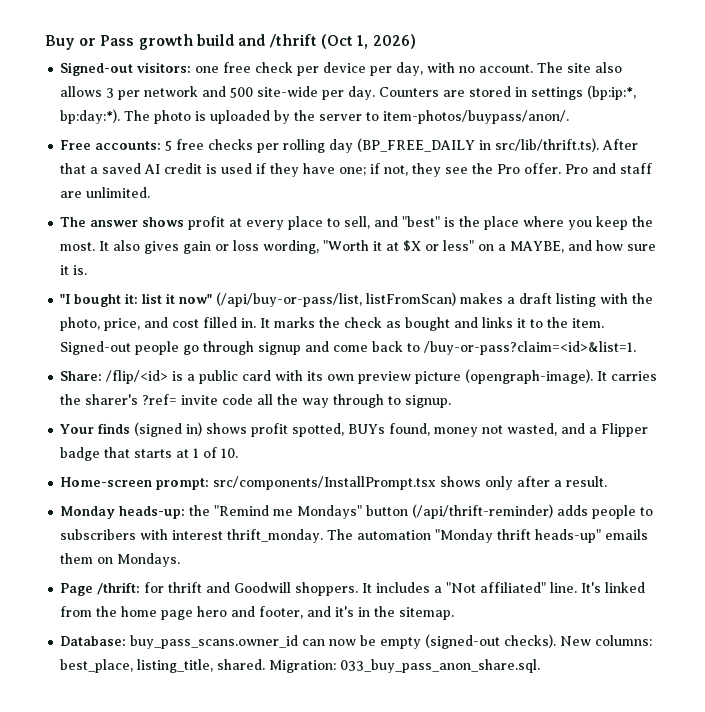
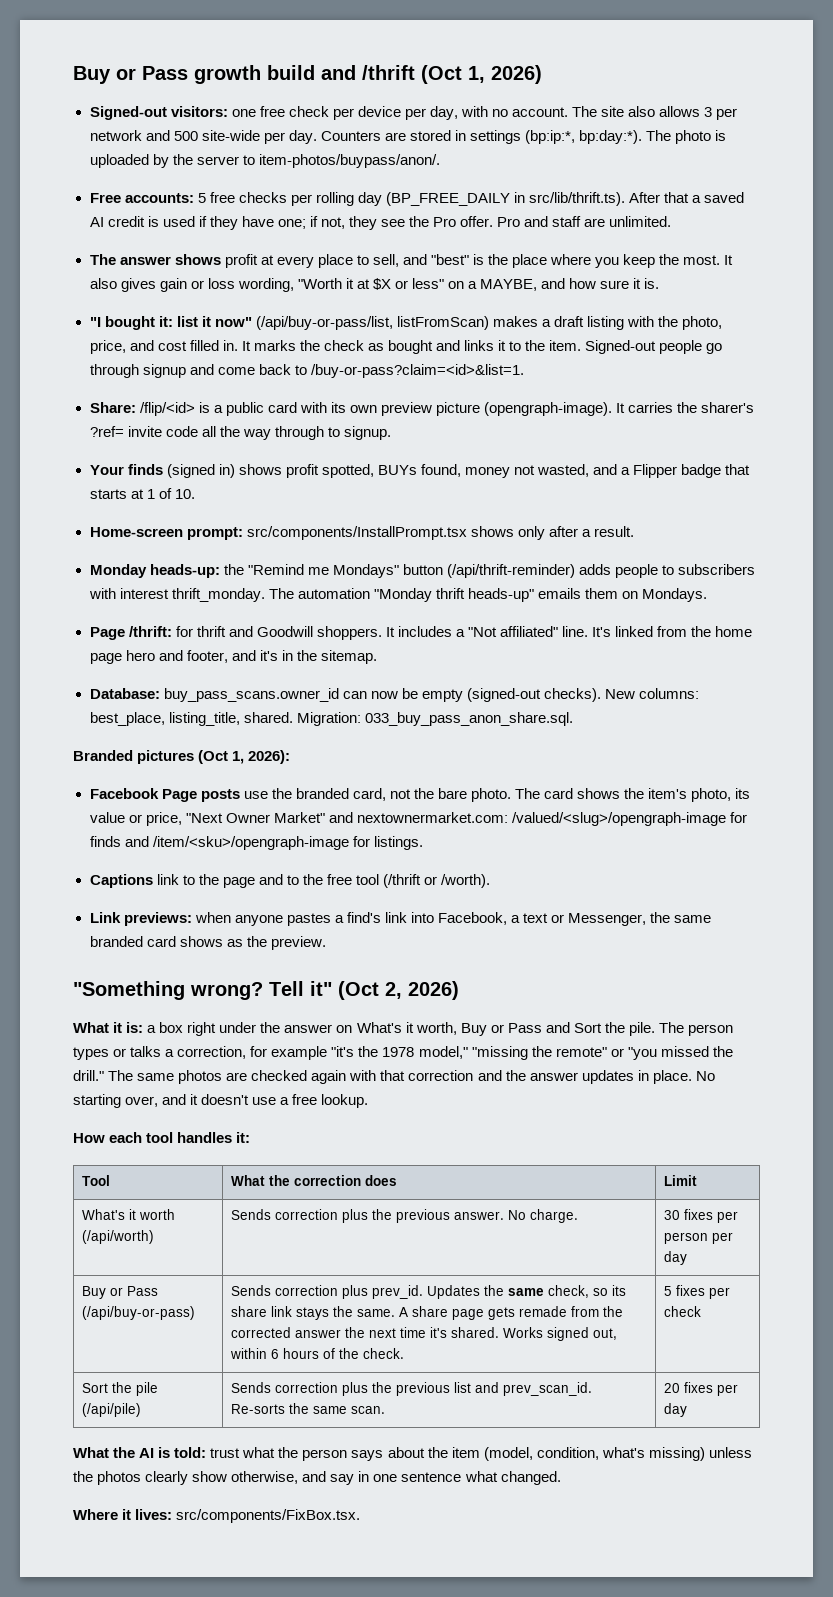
(541, 666) none -> [73,750,291,764] [89,788,751,802] [89,812,747,826] [89,836,423,850] [89,874,491,888] [89,912,712,926] [89,936,326,950] [73,981,459,1000] [73,1022,734,1036] [73,1046,733,1060] [73,1070,715,1084] [73,1094,369,1108] [73,1132,251,1143] [82,1175,111,1186] [231,1175,398,1186] [664,1175,698,1186] [82,1209,176,1220] [82,1230,155,1244] [231,1209,579,1223] [664,1209,739,1223] [664,1232,734,1244] [664,1251,688,1265] [82,1286,159,1299] [82,1306,196,1320] [231,1285,627,1299] [231,1306,624,1320] [231,1327,618,1341] [230,1348,405,1359] [664,1285,731,1299] [664,1306,702,1317] [82,1382,159,1396] [82,1403,142,1417] [231,1382,593,1396] [231,1403,386,1414] [664,1382,739,1396] [664,1403,688,1417] [73,1447,752,1461] [73,1471,561,1485] [73,1509,361,1523] // Branded pictures (Oct 1, 2026): // Facebook Page posts use the branded card, not the bare photo. The card shows the item's photo, its value or price, "Next Owner Market" and nextownermarket.com: /valued/<slug>/opengraph-image for finds and /item/<sku>/opengraph-image for listings. // Captions link to the page and to the free tool (/thrift or /worth). // Link previews: when anyone pastes a find's link into Facebook, a text or Messenger, the same branded card shows as the preview. // "Something wrong? Tell it" (Oct 2, 2026) // What it is: a box right under the answer on What's it worth, Buy or Pass and Sort the pile. The person types or talks a correction, for example "it's the 1978 model," "missing the remote" or "you missed the drill." The same photos are checked again with that correction and the answer updates in place. No starting over, and it doesn't use a free lookup. // How each tool handles it: // Tool | What the correction does | Limit // What's it worth (/api/worth) | Sends correction plus the previous answer. No charge. | 30 fixes per person per day // Buy or Pass (/api/buy-or-pass) | Sends correction plus prev_id. Updates the same check, so its share link stays the same. A share page gets remade from the corrected answer the next time it's shared. Works signed out, within 6 hours of the check. | 5 fixes per check // Sort the pile (/api/pile) | Sends correction plus the previous list and prev_scan_id. Re-sorts the same scan. | 20 fixes per day // What the AI is told: trust what the person says about the item (model, condition, what's missing) unless the photos clearly show otherwise, and say in one sentence what changed. // Where it lives: src/components/FixBox.tsx.

